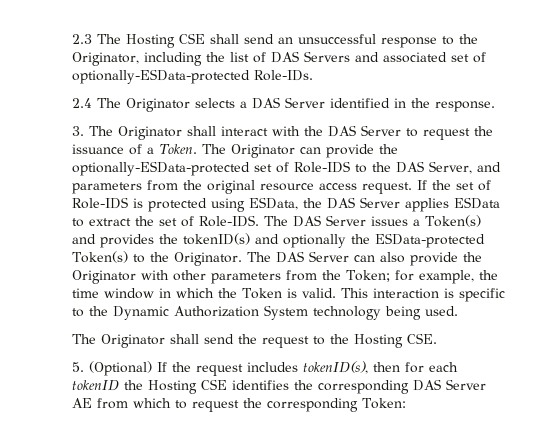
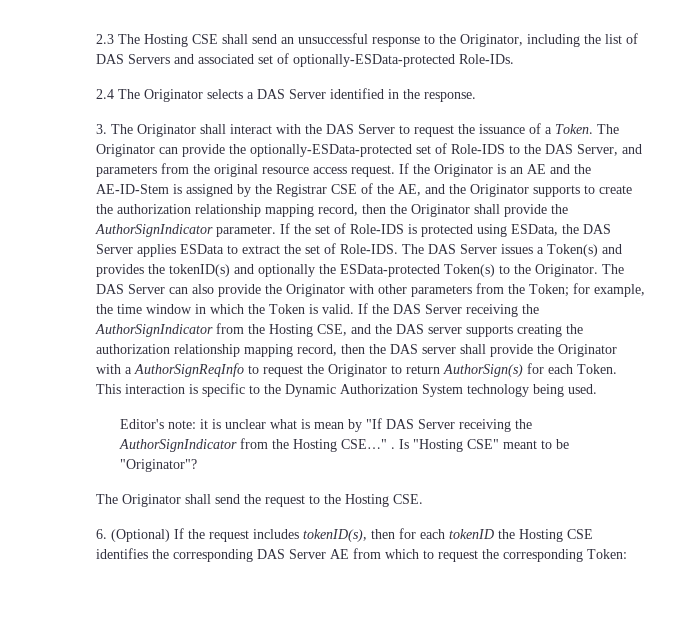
(451, 185) none -> [434,164,592,177] [96,183,633,197] [96,204,569,217] [95,223,312,237] Originator is an AE and the AE-ID-Stem is assigned by the Registrar CSE of the AE, and the Originator supports to create the authorization relationship mapping record, then the Originator shall provide the AuthorSignIndicator parameter. If the
(336, 293) none -> [358,303,540,317] [95,323,584,337] [96,344,618,357] [96,363,618,377] If the DAS Server receiving the AuthorSignIndicator from the Hosting CSE, and the DAS server supports creating the authorization relationship mapping record, then the DAS server shall provide the Originator with a AuthorSignReqInfo to request the Originator to return AuthorSign(s) for each Token.
(458, 311) none -> [120,418,533,432] [119,438,570,452] [120,459,198,472] // Editor's note: it is unclear what is mean by "If DAS Server receiving the AuthorSignIndicator from the Hosting CSE…" . Is "Hosting CSE" meant to be "Originator"?
[71,362,84,372] 5. -> [96,529,108,539] 6.

